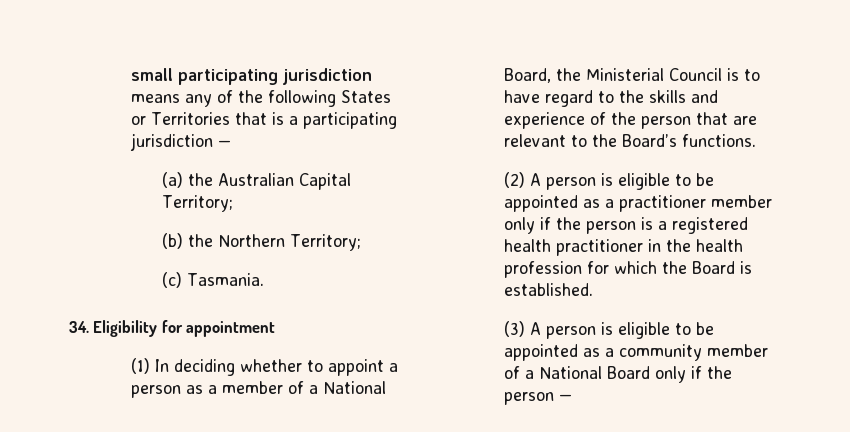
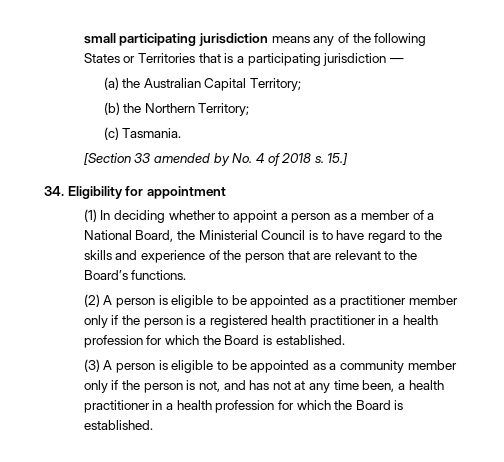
(265, 279) none -> [83,153,349,166] // [Section 33 amended by No. 4 of 2018 s. 15.]
[666,239,692,252] the -> [392,318,400,325] a
[504,366,733,383] [504,392,573,405] of a National Board only if the person — -> [83,380,444,393] [83,400,404,413] [83,420,153,430] only if the person is not, and has not at any time been, a health practitioner in a health profession for which the Board is established.

